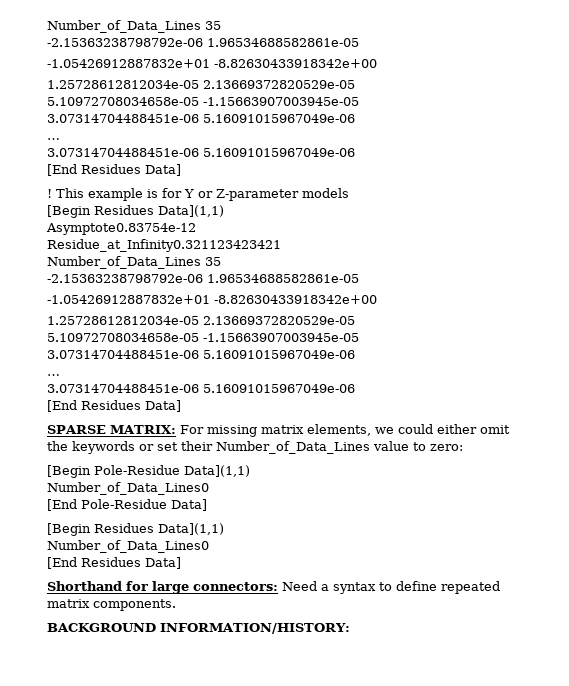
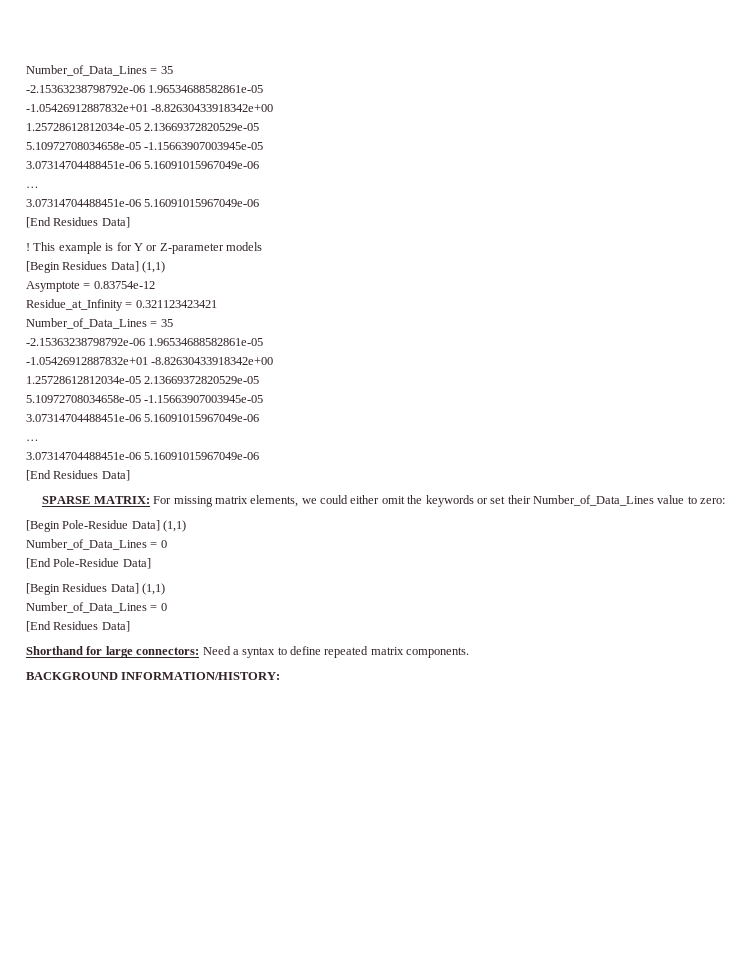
[47,20,201,33] Number_of_Data_Lines -> [26,65,158,76] Number_of_Data_Lines =
[158,205,224,217] [46,223,196,235] [47,239,281,252] [47,256,201,269] Data](1,1) // Asymptote0.83754e-12 // Residue_at_Infinity0.321123423421 // Number_of_Data_Lines -> [110,261,166,273] [26,281,155,292] [26,299,217,311] [26,318,158,329] Data] (1,1) // Asymptote = 0.83754e-12 // Residue_at_Infinity = 0.321123423421 // Number_of_Data_Lines =
[184,465,250,477] [47,482,209,495] Data](1,1) // Number_of_Data_Lines0 -> [131,520,187,532] [26,539,167,550] Data] (1,1) // Number_of_Data_Lines = 0
[158,523,224,535] [47,540,209,553] Data](1,1) // Number_of_Data_Lines0 -> [110,583,166,595] [26,602,167,613] Data] (1,1) // Number_of_Data_Lines = 0

